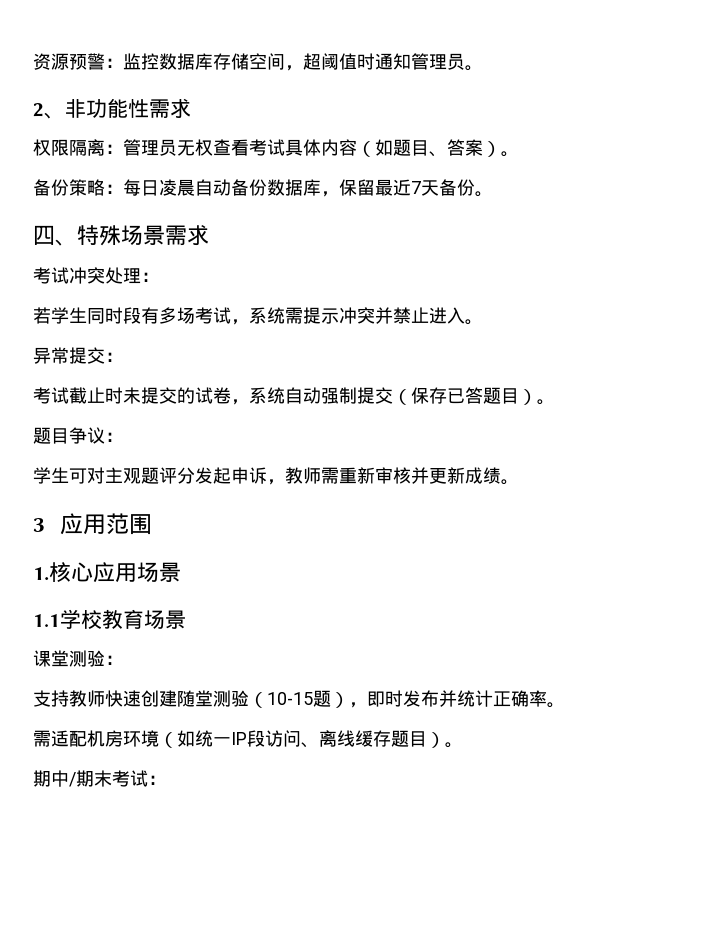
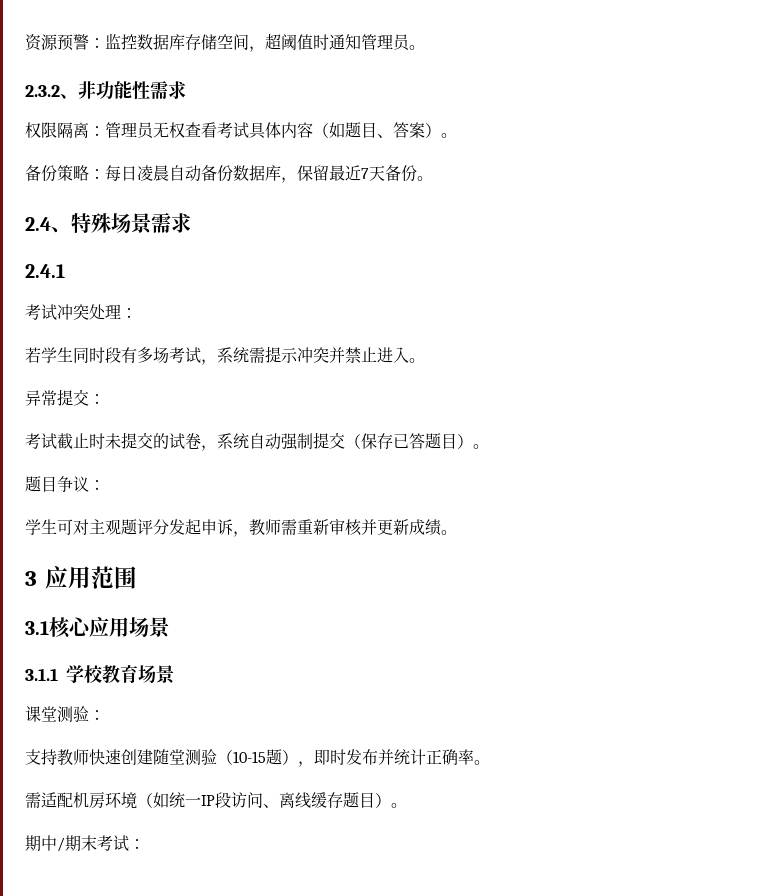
[33,103,44,117] 2 -> [25,85,60,97] 2.3.2
[33,225,55,245] 四 -> [25,217,51,231] 2.4
(209, 235) none -> [25,264,65,278] // 2.4.1
[33,567,49,581] 1. -> [25,621,49,635] 3.1
[33,614,60,627] 1.1 -> [25,668,58,681] 3.1.1

